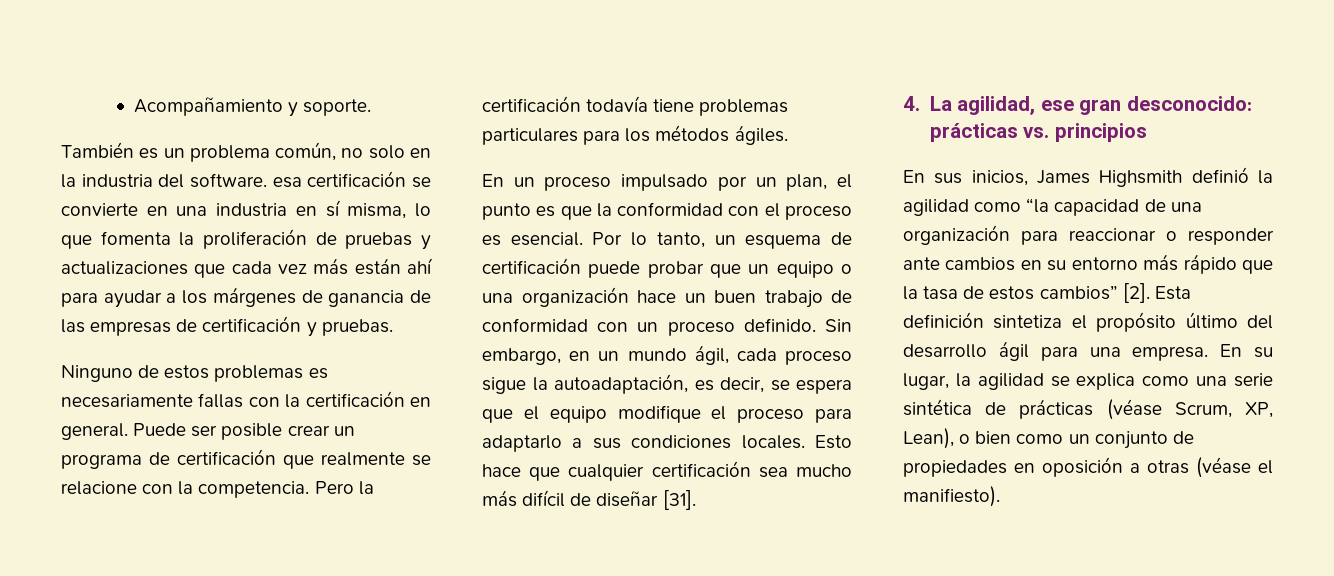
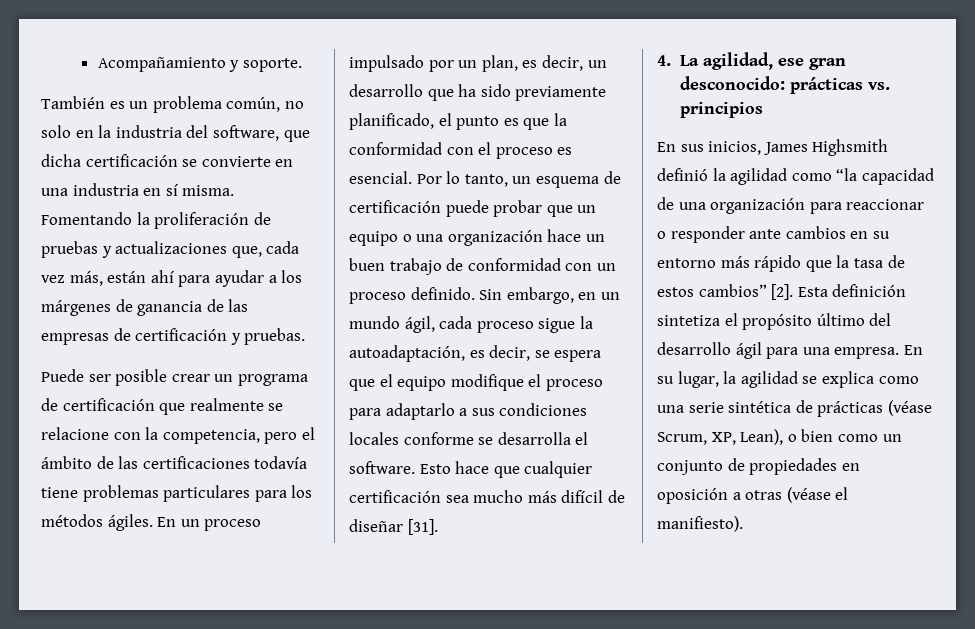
[190,173,302,188] software. esa -> [212,125,310,142] [41,154,81,167] software, que dicha
[347,203,431,219] [61,231,171,249] misma, lo que fomenta -> [182,185,235,196] [41,212,132,225] misma. Fomentando
[194,264,226,278] que -> [231,246,262,258] que,
[313,258,349,275] más -> [69,271,103,286] más,
[61,365,328,382] [61,391,431,408] [61,423,128,440] Ninguno de estos problemas es necesariamente fallas con la certificación en general. -> (306, 336) none
[198,481,374,498] [482,96,581,112] competencia. Pero la certificación -> [162,427,315,444] [41,456,250,469] competencia, pero el ámbito de las certificaciones
(788, 135) // -> (153, 522) none
(828, 182) none -> [522,55,607,71] [349,84,607,101] [349,113,434,130] es decir, un desarrollo que ha sido previamente planificado,
[741,435,805,449] locales. -> [349,432,589,445] [349,461,415,474] locales conforme se desarrolla el software.

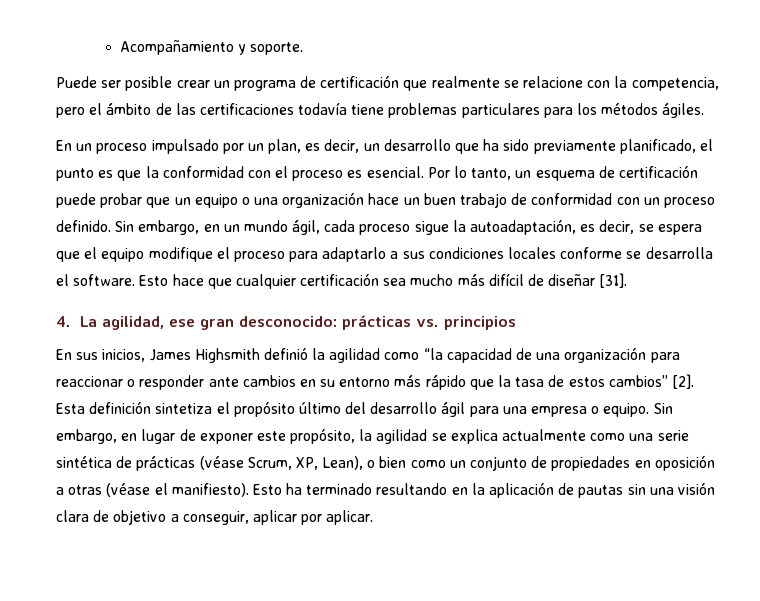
[41,96,304,113] [41,125,310,142] [41,154,294,167] [41,183,235,196] [41,212,271,229] [41,241,300,258] [41,270,303,287] [41,299,249,316] [41,328,306,345] // También es un problema común, no solo en la industria del software, que dicha certificación se convierte en una industria en sí misma. Fomentando la proliferación de pruebas y actualizaciones que, cada vez más, están ahí para ayudar a los márgenes de ganancia de las empresas de certificación y pruebas. -> (304, 48) none
(153, 522) none -> (705, 110) //
[834,345,923,359] [657,371,719,388] empresa. En su lugar, -> [531,403,673,417] [56,428,356,444] empresa o equipo. Sin embargo, en lugar de exponer este propósito,
(874, 379) none -> [502,429,587,441] actualmente
(743, 524) none -> [252,482,715,498] [56,510,374,525] Esto ha terminado resultando en la aplicación de pautas sin una visión clara de objetivo a conseguir, aplicar por aplicar.

